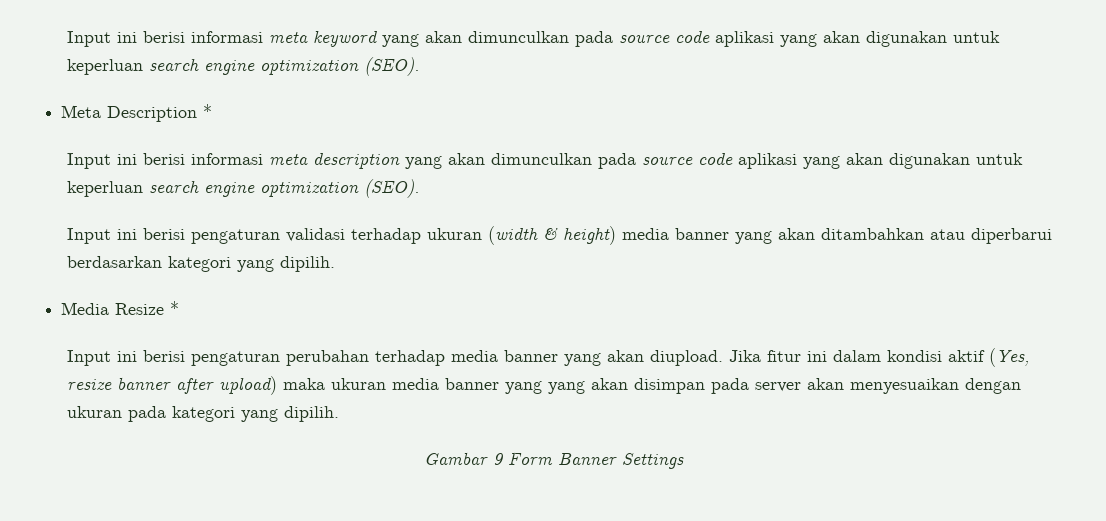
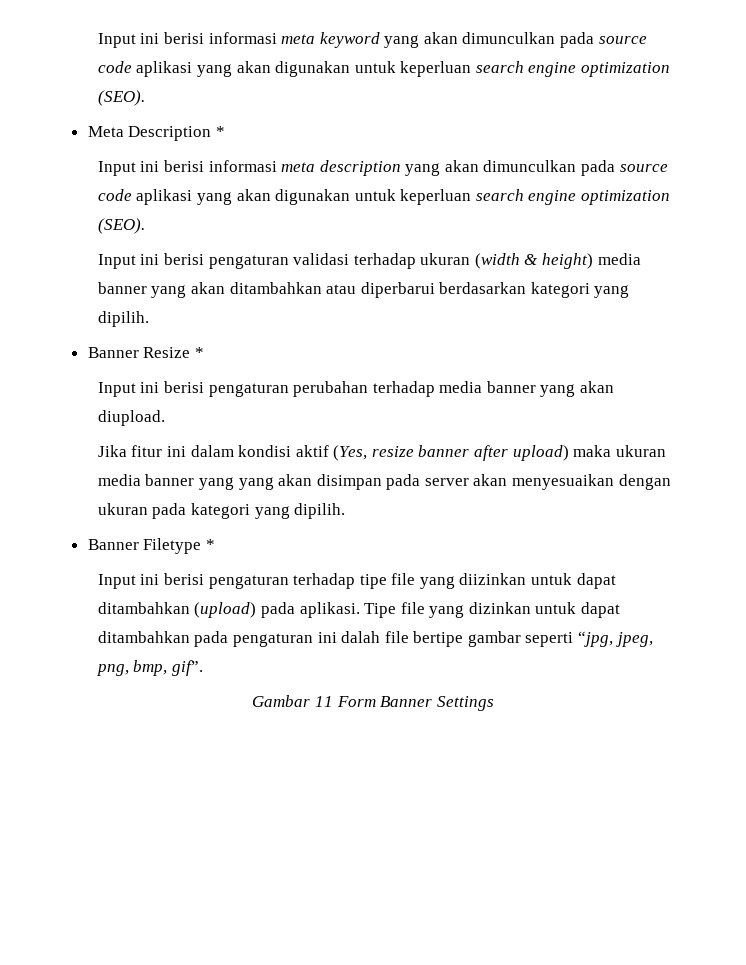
[61,302,110,315] Media -> [87,347,139,358] Banner
(723, 358) none -> (165, 418) //
(339, 414) none -> [87,538,215,554] [97,573,616,589] [97,602,621,618] [97,631,653,647] [96,660,203,676] // Banner Filetype * // Input ini berisi pengaturan terhadap tipe file yang diizinkan untuk dapat ditambahkan (upload) pada aplikasi. Tipe file yang dizinkan untuk dapat ditambahkan pada pengaturan ini dalah file bertipe gambar seperti “jpg, jpeg, png, bmp, gif”.
[492,453,503,465] 9 -> [314,696,333,707] 11

